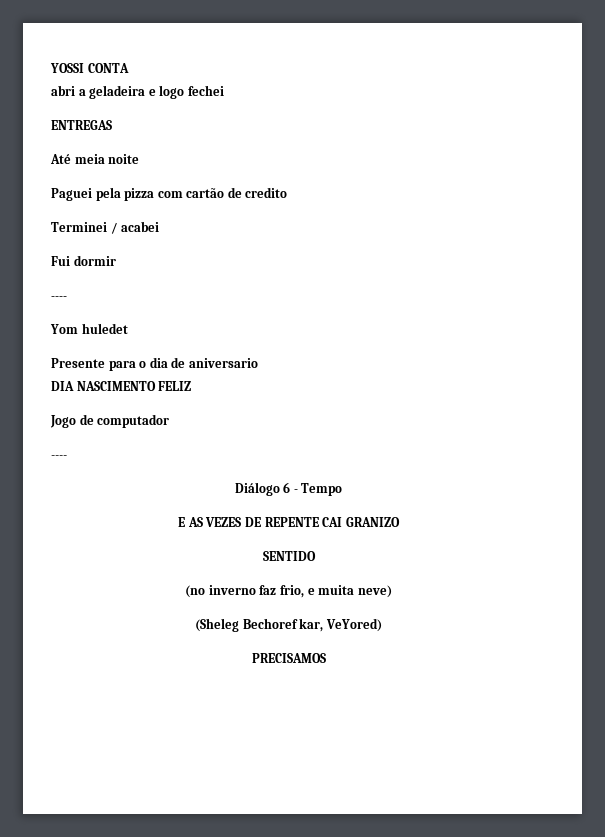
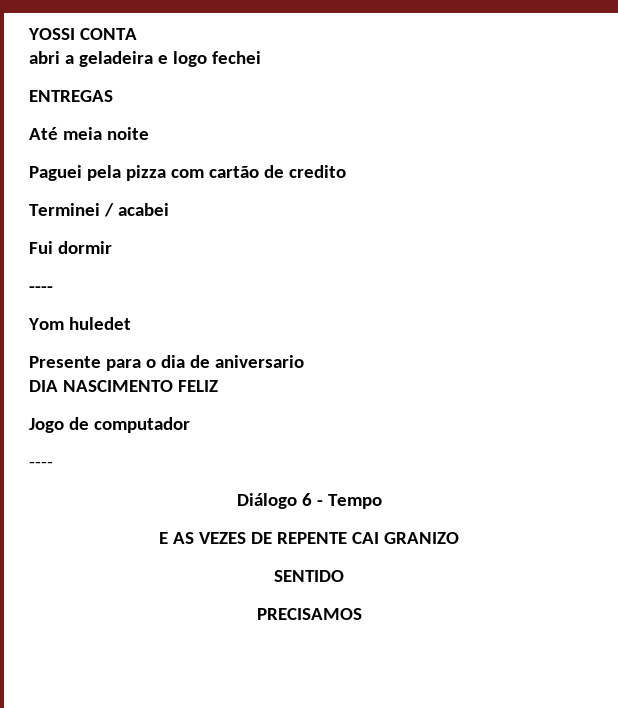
[185,585,392,598] [195,618,382,632] // (no inverno faz frio, e muita neve) // (Sheleg Bechoref kar, VeYored) -> (344, 576) none

